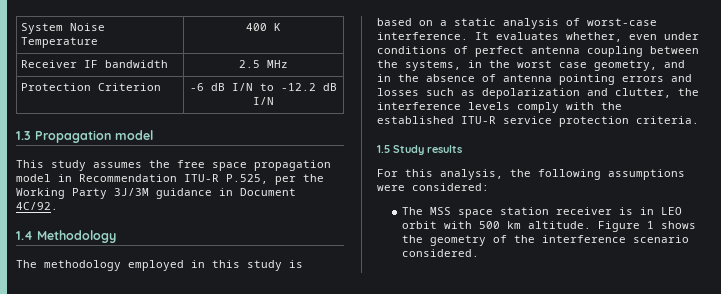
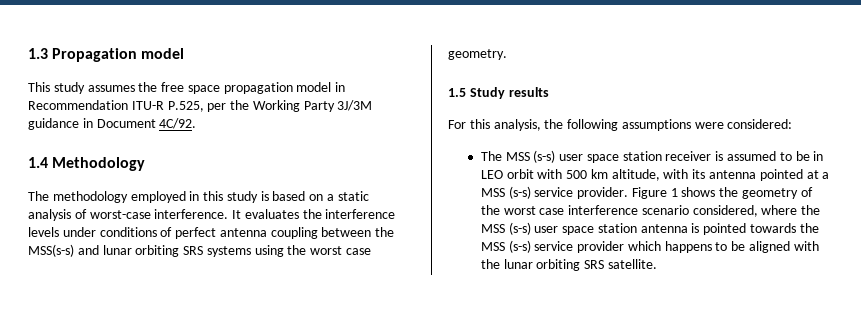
[21,23,106,34] [21,37,99,48] [245,23,281,31] [21,60,169,68] [238,60,288,68] [21,83,162,91] [189,83,337,91] [252,97,274,105] System Noise Temperature | 400 K // Receiver IF bandwidth | 2.5 MHz // Protection Criterion | -6 dB I/N to -12.2 dB I/N // -> (28, 53) none
[566,32,657,42] whether, even -> [302,209,396,219] [28,227,59,237] the interference levels
[405,60,685,71] [377,74,692,85] [377,88,699,99] [377,102,622,113] [377,116,699,127] systems, in the worst case geometry, and in the absence of antenna pointing errors and losses such as depolarization and clutter, the interference levels comply with the established ITU-R service protection criteria. -> [28,244,372,257] [448,49,507,60] MSS(s-s) and lunar orbiting SRS systems using the worst case geometry.
(452, 211) none -> [533,150,584,163] (s-s) user
(634, 211) none -> [726,151,810,161] assumed to be
[528,221,592,229] altitude. -> [611,169,830,181] [480,186,629,199] altitude, with its antenna pointed at a MSS (s-s) service provider.
[542,235,690,243] [402,249,480,257] interference scenario considered. -> [503,205,821,217] [480,222,819,235] [480,240,819,253] [480,259,657,271] worst case interference scenario considered, where the MSS (s-s) user space station antenna is pointed towards the MSS (s-s) service provider which happens to be aligned with the lunar orbiting SRS satellite.

